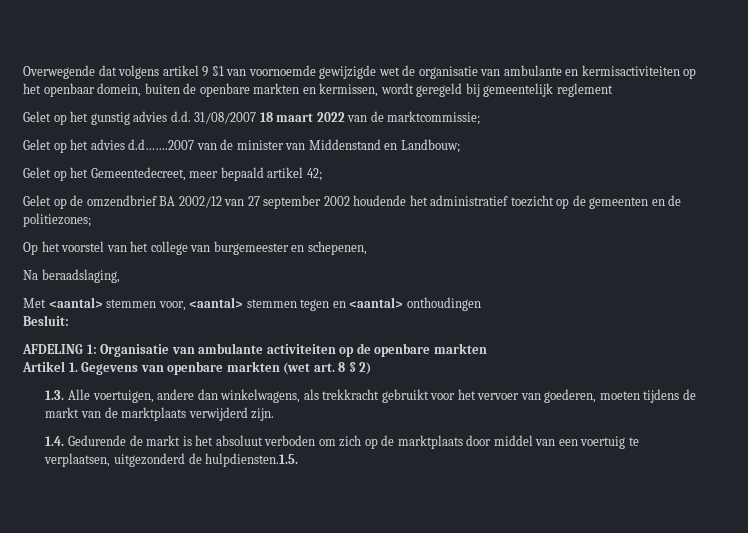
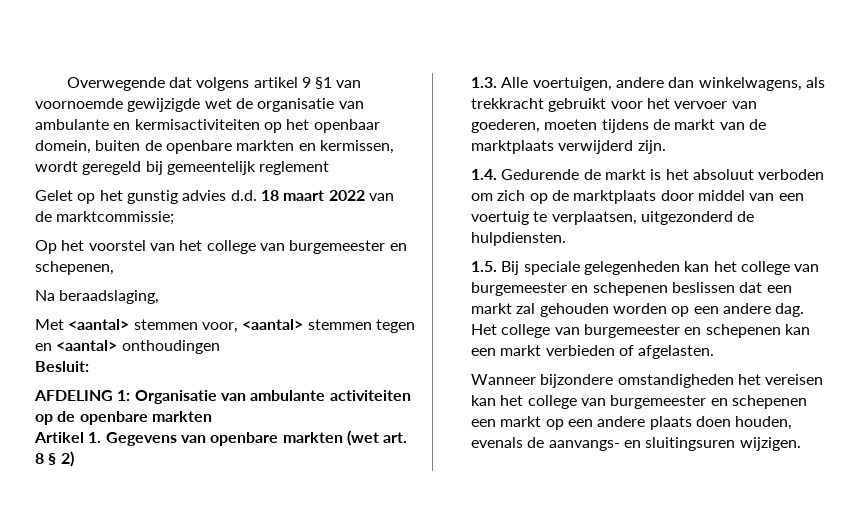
[194,112,257,124] 31/08/2007 -> (257, 195) none
[23,139,460,153] [23,167,322,181] [23,195,682,209] [23,213,91,227] // Gelet op het advies d.d…….2007 van de minister van Middenstand en Landbouw; // Gelet op het Gemeentedecreet, meer bepaald artikel 42; // Gelet op de omzendbrief BA 2002/12 van 27 september 2002 houdende het administratief toezicht op de gemeenten en de politiezones; -> (175, 218) none
[205,453,299,467] hulpdiensten.1.5. -> [471,232,567,246] [471,261,820,275] [471,282,792,296] [471,303,805,317] [471,324,811,338] [471,345,715,359] [471,374,824,388] [471,395,808,409] [471,416,793,430] [471,437,801,451] hulpdiensten. // 1.5. Bij speciale gelegenheden kan het college van burgemeester en schepenen beslissen dat een markt zal gehouden worden op een andere dag. Het college van burgemeester en schepenen kan een markt verbieden of afgelasten. // Wanneer bijzondere omstandigheden het vereisen kan het college van burgemeester en schepenen een markt op een andere plaats doen houden, evenals de aanvangs- en sluitingsuren wijzigen.

